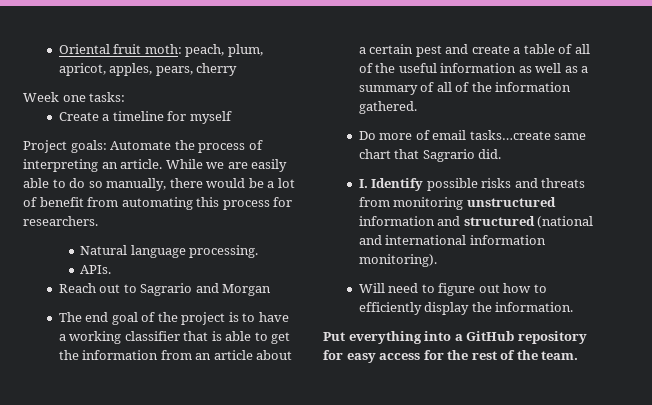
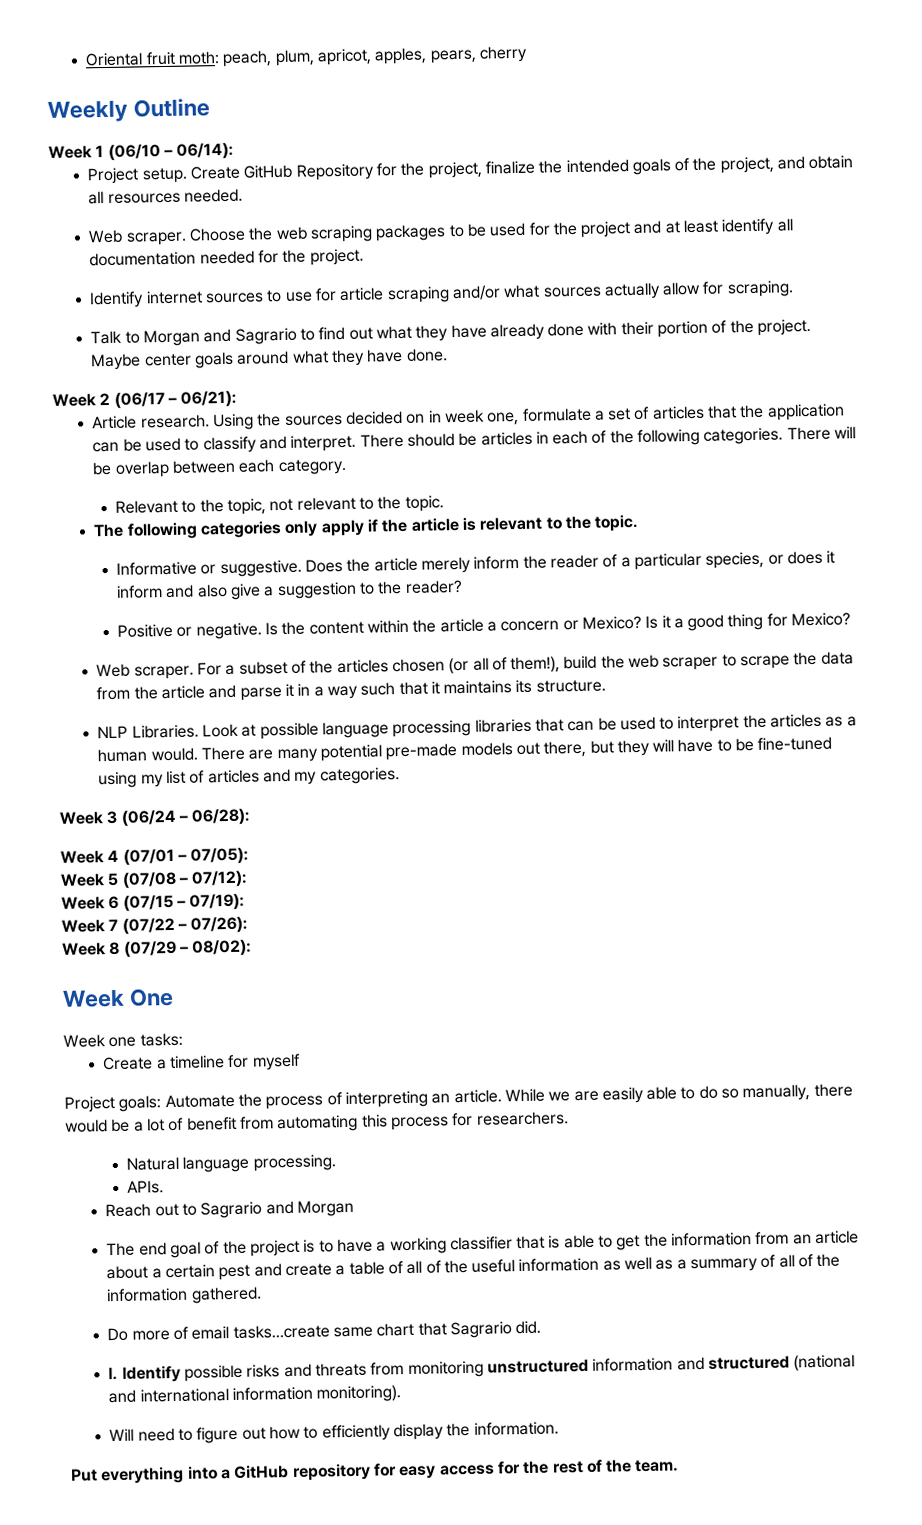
(238, 69) none -> [47,98,211,123] [48,142,235,161] [87,155,854,185] [88,188,243,205] [88,218,793,246] [89,248,364,267] [89,280,794,309] [90,318,812,347] [90,348,448,371] [52,390,238,409] [92,403,845,431] [92,426,857,454] [92,458,347,478] [115,495,444,515] [93,514,640,540] [116,550,836,578] [116,579,463,600] [117,612,852,640] [96,651,854,680] [96,679,606,701] [97,713,857,740] [97,736,833,763] [98,767,400,789] [59,808,252,827] [60,847,250,866] [60,870,249,889] [61,893,246,912] [61,916,249,935] [62,939,253,958] [62,987,175,1008] // Weekly Outline // Week 1 (06/10 – 06/14): // Project setup. Create GitHub Repository for the project, finalize the intended goals of the project, and obtain all resources needed. // Web scraper. Choose the web scraping packages to be used for the project and at least identify all documentation needed for the project. // Identify internet sources to use for article scraping and/or what sources actually allow for scraping. // Talk to Morgan and Sagrario to find out what they have already done with their portion of the project. Maybe center goals around what they have done. // Week 2 (06/17 – 06/21): // Article research. Using the sources decided on in week one, formulate a set of articles that the application can be used to classify and interpret. There should be articles in each of the following categories. There will be overlap between each category. // Relevant to the topic, not relevant to the topic. // The following categories only apply if the article is relevant to the topic. // Informative or suggestive. Does the article merely inform the reader of a particular species, or does it inform and also give a suggestion to the reader? // Positive or negative. Is the content within the article a concern or Mexico? Is it a good thing for Mexico? // Web scraper. For a subset of the articles chosen (or all of them!), build the web scraper to scrape the data from the article and parse it in a way such that it maintains its structure. // NLP Libraries. Look at possible language processing libraries that can be used to interpret the articles as a human would. There are many potential pre-made models out there, but they will have to be fine-tuned using my list of articles and my categories. // Week 3 (06/24 – 06/28): // Week 4 (07/01 – 07/05): // Week 5 (07/08 – 07/12): // Week 6 (07/15 – 07/19): // Week 7 (07/22 – 07/26): // Week 8 (07/29 – 08/02): // Week One

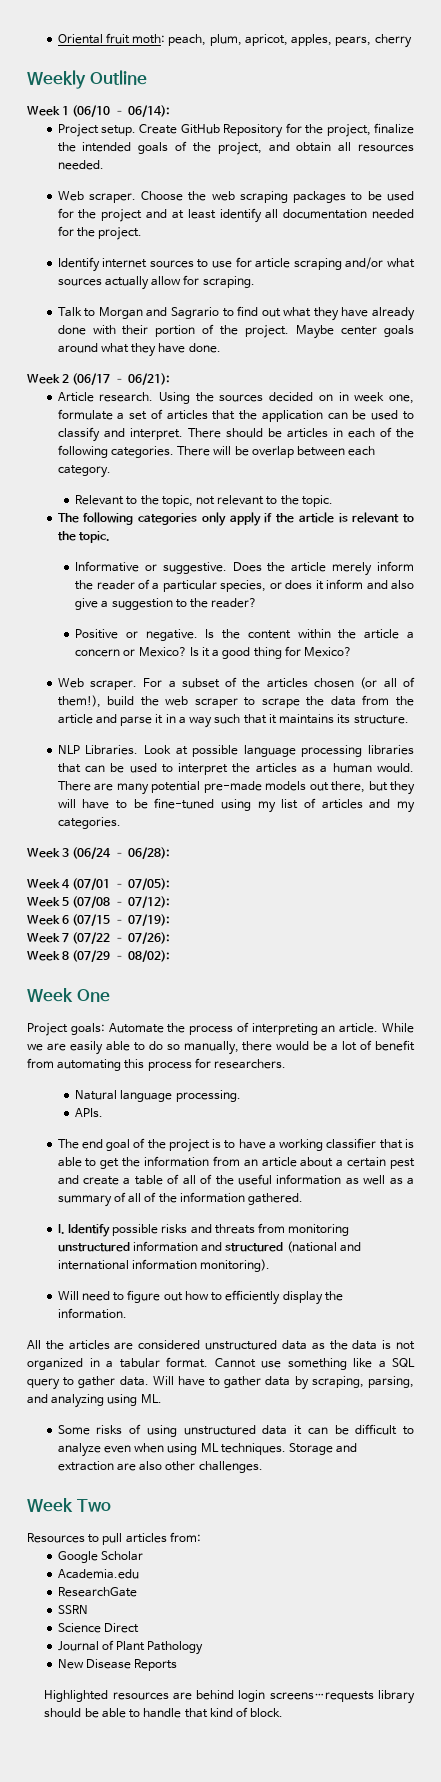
[63,1032,183,1048] [102,1053,301,1071] // Week one tasks: // Create a timeline for myself -> (110, 995) none
[105,1199,354,1219] // Reach out to Sagrario and Morgan -> (104, 1113) none
[107,1320,542,1342] // Do more of email tasks…create same chart that Sagrario did. -> (304, 1199) none
[71,1459,680,1485] Put everything into a GitHub repository for easy access for the rest of the team. -> [27,1340,415,1350] [27,1357,415,1370] [27,1376,414,1390] [27,1394,162,1408] [57,1424,414,1437] [57,1443,358,1457] [57,1461,263,1473] [27,1498,111,1512] [27,1532,201,1545] [57,1551,143,1563] [57,1569,139,1579] [57,1587,137,1597] [57,1605,88,1614] [57,1623,139,1633] [57,1640,204,1655] [57,1659,178,1671] [44,1690,415,1704] [44,1707,284,1718] All the articles are considered unstructured data as the data is not organized in a tabular format. Cannot use something like a SQL query to gather data. Will have to gather data by scraping, parsing, and analyzing using ML. // Some risks of using unstructured data it can be difficult to analyze even when using ML techniques. Storage and extraction are also other challenges. // Week Two // Resources to pull articles from: // Google Scholar // Academia.edu // ResearchGate // SSRN // Science Direct // Journal of Plant Pathology // New Disease Reports // Highlighted resources are behind login screens…requests library should be able to handle that kind of block.

